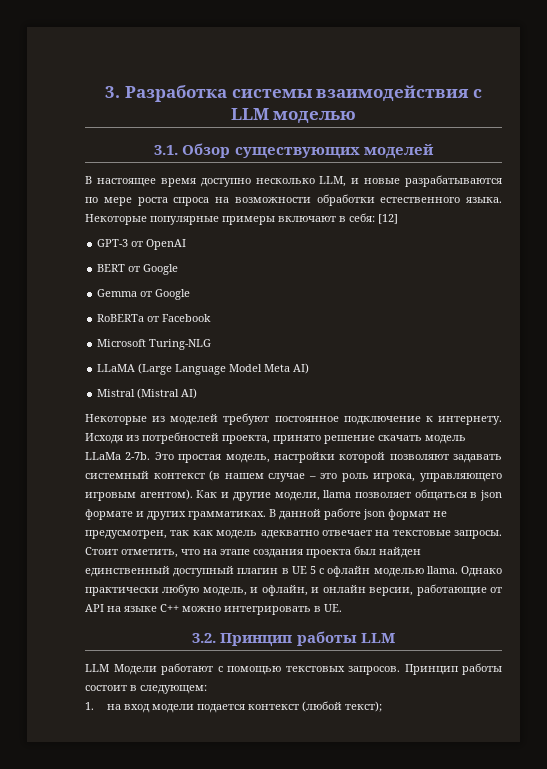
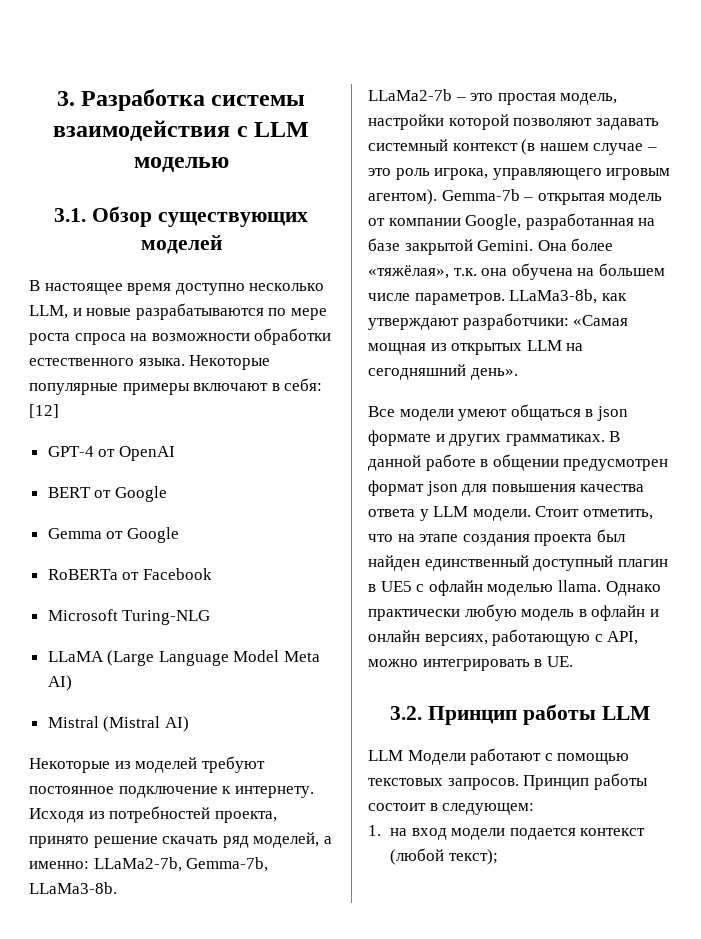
[97,239,129,247] GPT-3 -> [47,446,94,457] GPT-4
[425,435,466,444] [85,452,174,460] модель LLaMa 2-7b. Это -> [222,832,332,848] [29,857,269,872] [29,882,117,894] [368,89,494,101] ряд моделей, а именно: LLaMa2-7b, Gemma-7b, LLaMa3-8b. // LLaMa2-7b – это
[196,490,411,501] Как и другие модели, llama позволяет -> [441,189,663,205] [368,213,656,230] [368,238,614,255] [368,263,665,280] [368,289,627,305] [368,313,629,330] [368,340,584,355] [368,364,518,380] [368,406,508,421] Gemma-7b – открытая модель от компании Google, разработанная на базе закрытой Gemini. Она более «тяжёлая», т.к. она обучена на большем числе параметров. LLaMa3-8b, как утверждают разработчики: «Самая мощная из открытых LLM на сегодняшний день». // Все модели умеют
[363,509,447,520] [85,530,502,539] json формат не предусмотрен, так как модель адекватно отвечает на текстовые запросы. -> [480,454,669,471] [368,480,645,496] [368,506,531,521] в общении предусмотрен формат json для повышения качества ответа у LLM модели.
[291,566,316,574] UE 5 -> [380,581,412,592] UE5
[202,584,503,596] [85,604,179,612] модель, и офлайн, и онлайн версии, работающие от API на языке C++ -> [521,605,659,621] [368,629,639,646] модель в офлайн и онлайн версиях, работающую с API,

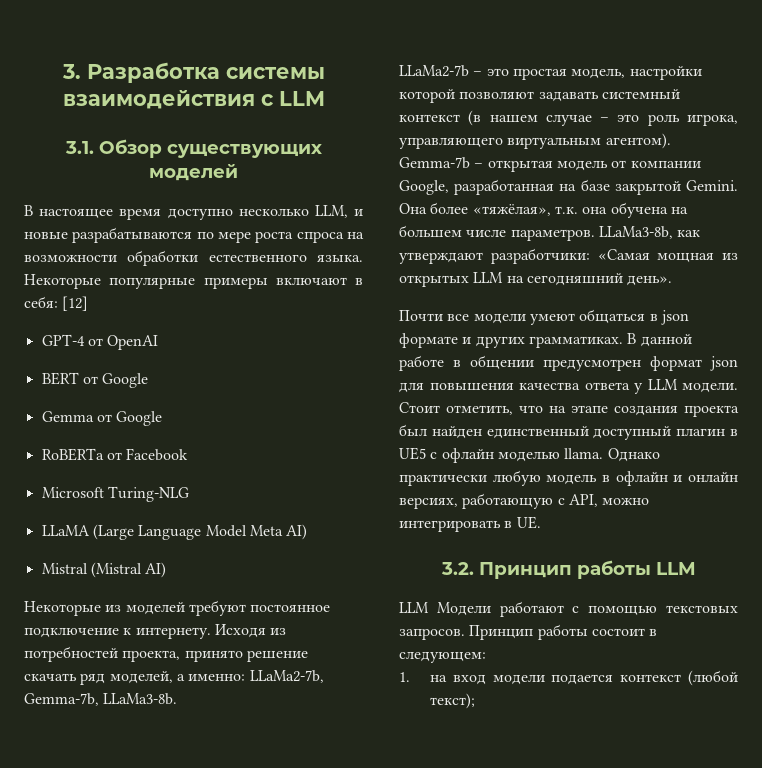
[133,157,229,172] моделью -> (325, 98) none
[606,168,671,180] игровым -> [507,137,602,149] виртуальным
[368,406,395,417] Все -> [399,310,470,321] Почти все

